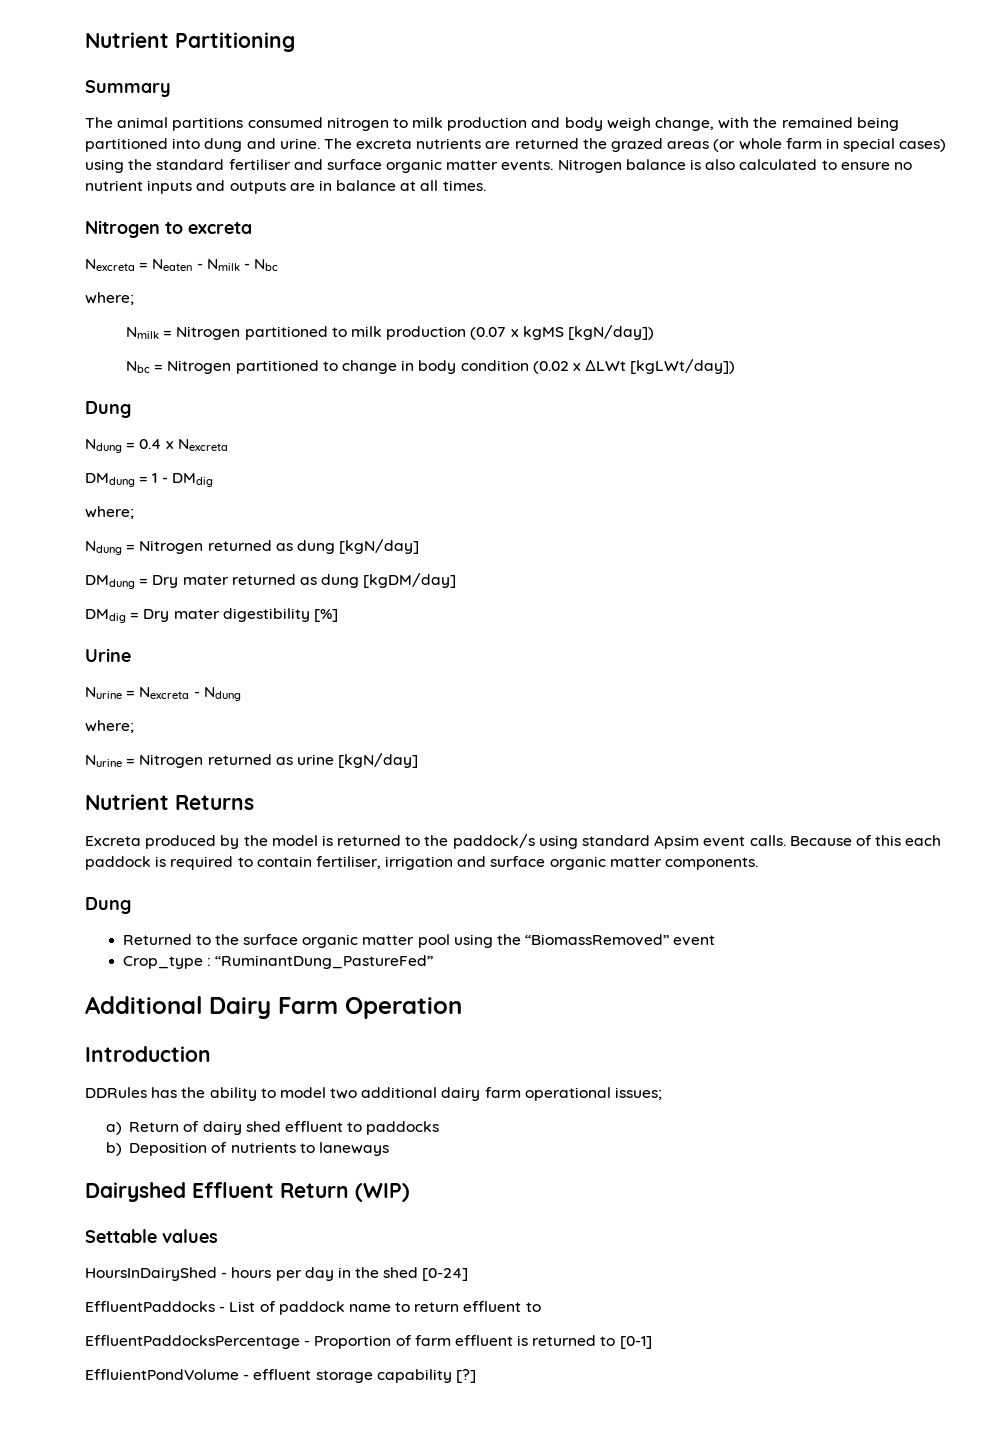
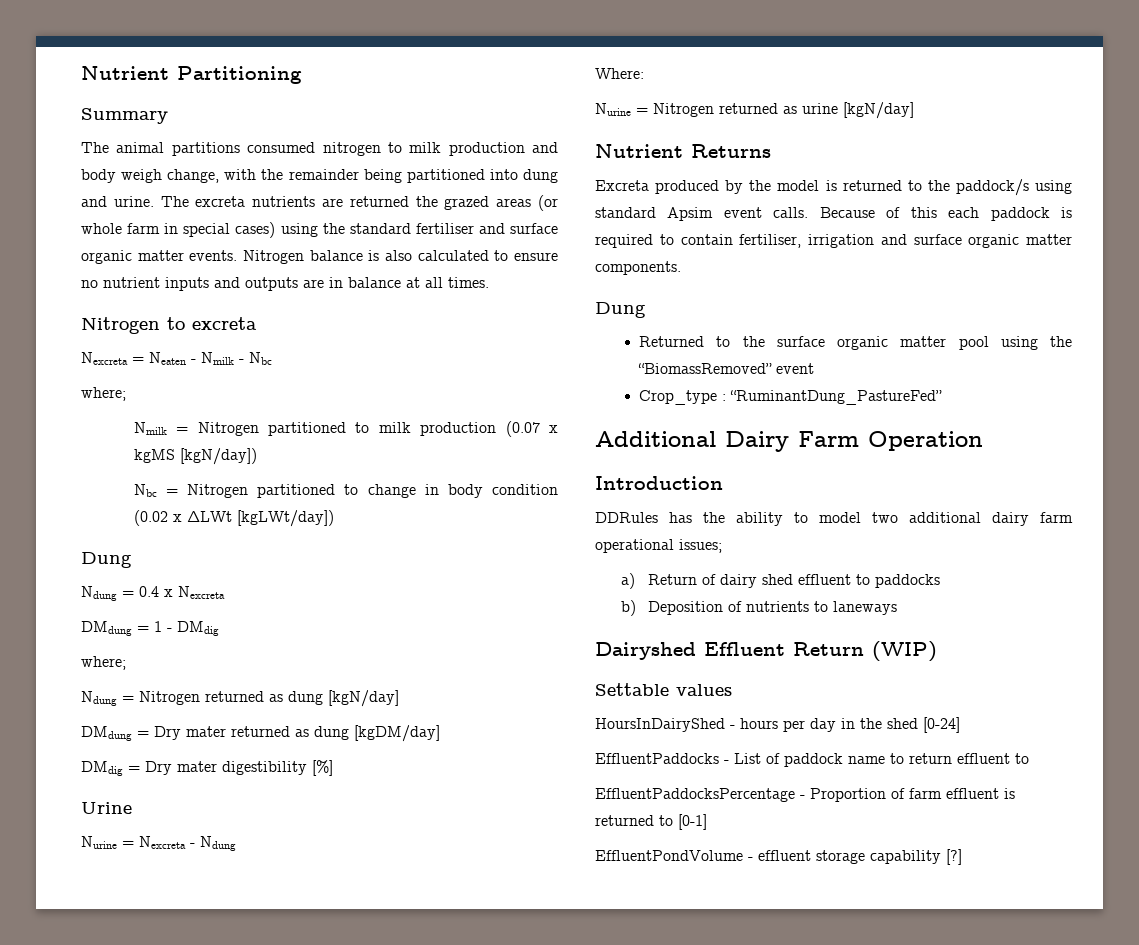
[781,117,853,128] remained -> [288,169,359,180] remainder
[85,720,134,733] where; -> [595,68,644,79] Where:
[85,1369,239,1380] EffluientPondVolume -> [595,850,743,861] EffluentPondVolume

